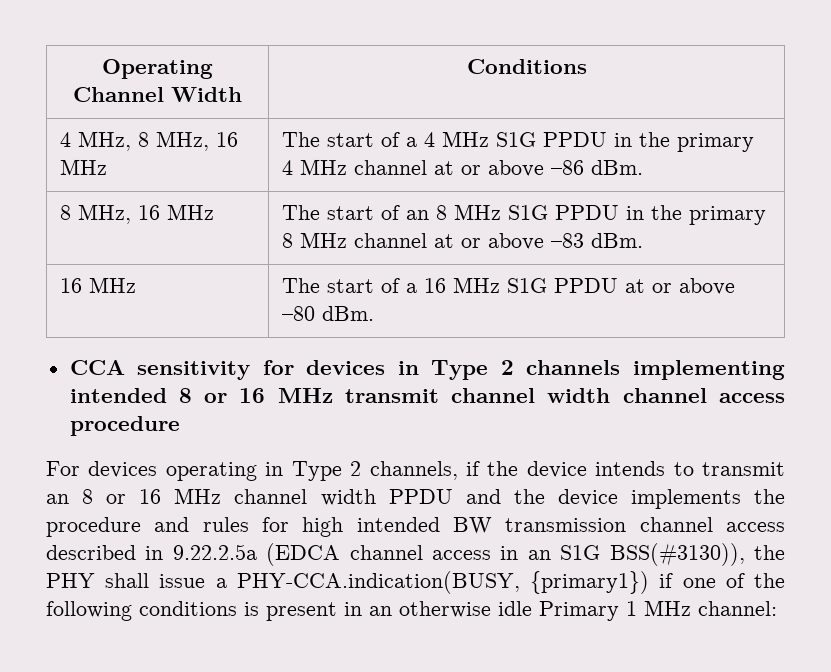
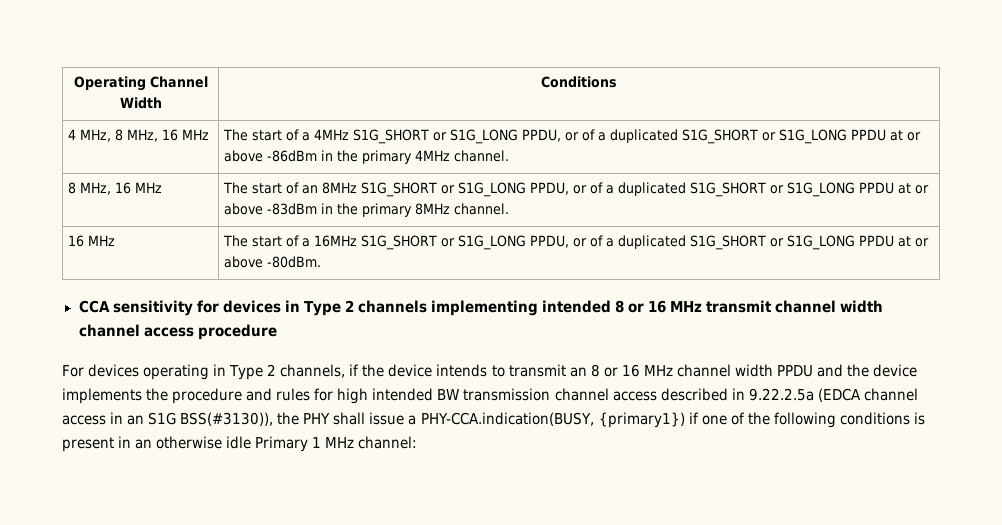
[424,131,755,152] [282,159,644,177] 4 MHz S1G PPDU in the primary 4 MHz channel at or above –86 dBm. -> [314,129,922,144] [224,150,510,164] 4MHz S1G_SHORT or S1G_LONG PPDU, or of a duplicated S1G_SHORT or S1G_LONG PPDU at or above -86dBm in the primary 4MHz channel.
[436,204,767,225] [282,232,644,250] [60,277,137,293] [282,277,736,295] [282,306,375,321] 8 MHz S1G PPDU in the primary 8 MHz channel at or above –83 dBm. // 16 MHz | The start of a 16 MHz S1G PPDU at or above –80 dBm. -> [322,182,930,197] [224,203,510,217] [68,235,116,247] [223,235,930,250] [224,256,322,268] 8MHz S1G_SHORT or S1G_LONG PPDU, or of a duplicated S1G_SHORT or S1G_LONG PPDU at or above -83dBm in the primary 8MHz channel. // 16 MHz | The start of a 16MHz S1G_SHORT or S1G_LONG PPDU, or of a duplicated S1G_SHORT or S1G_LONG PPDU at or above -80dBm.

